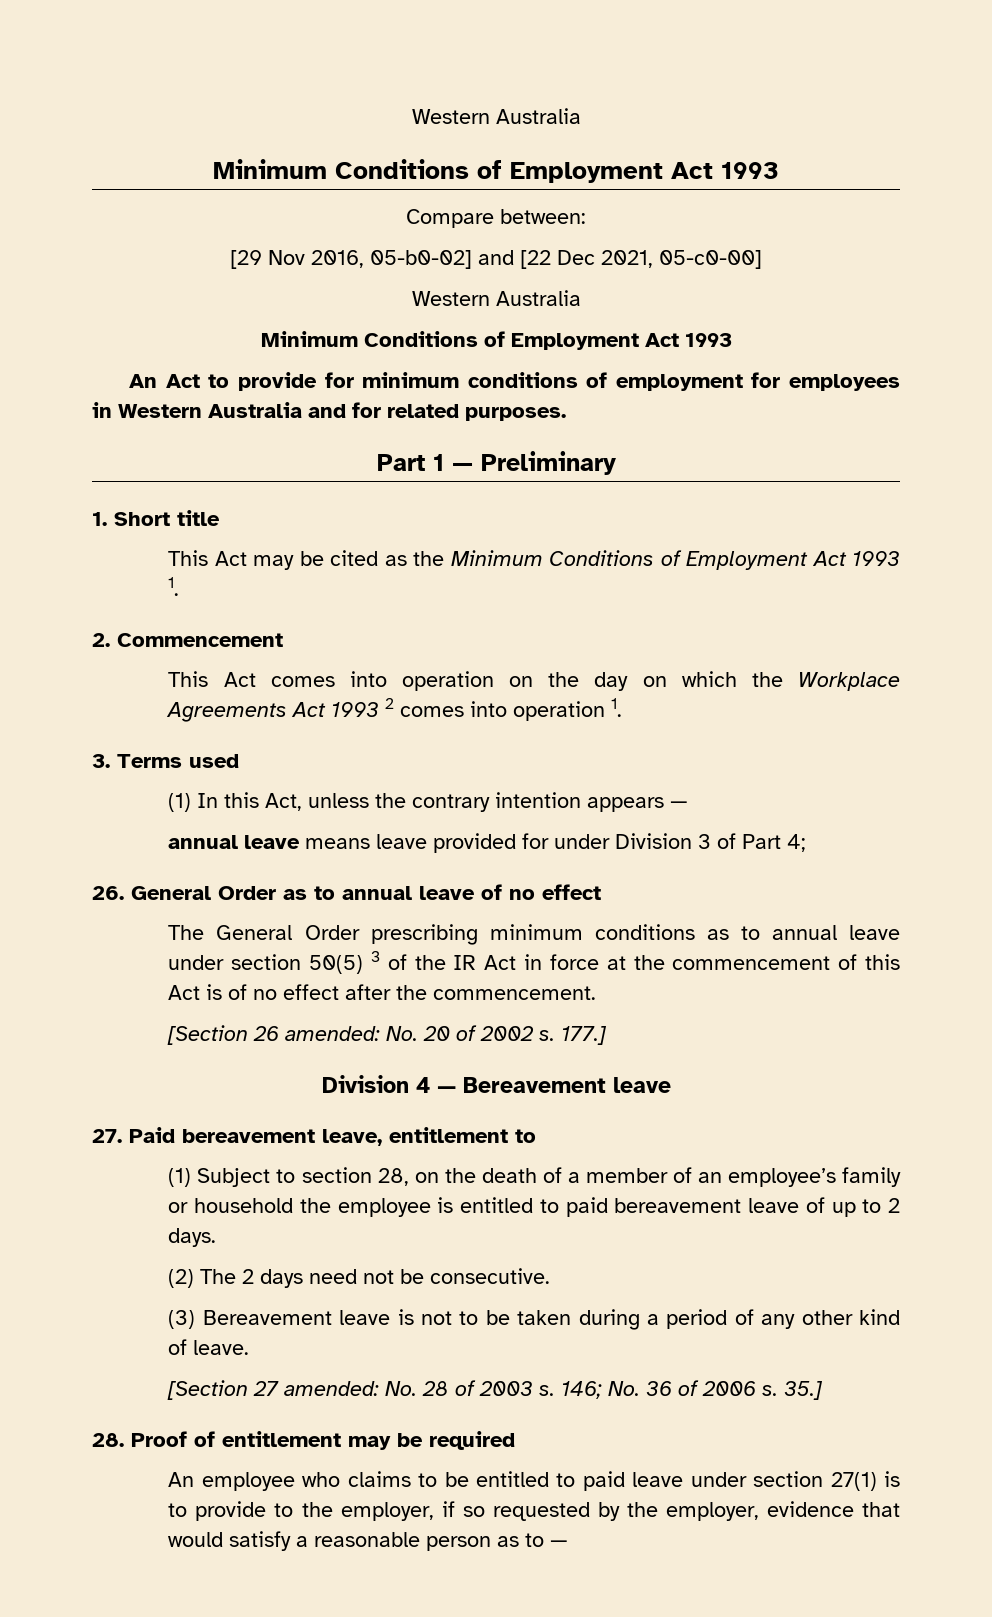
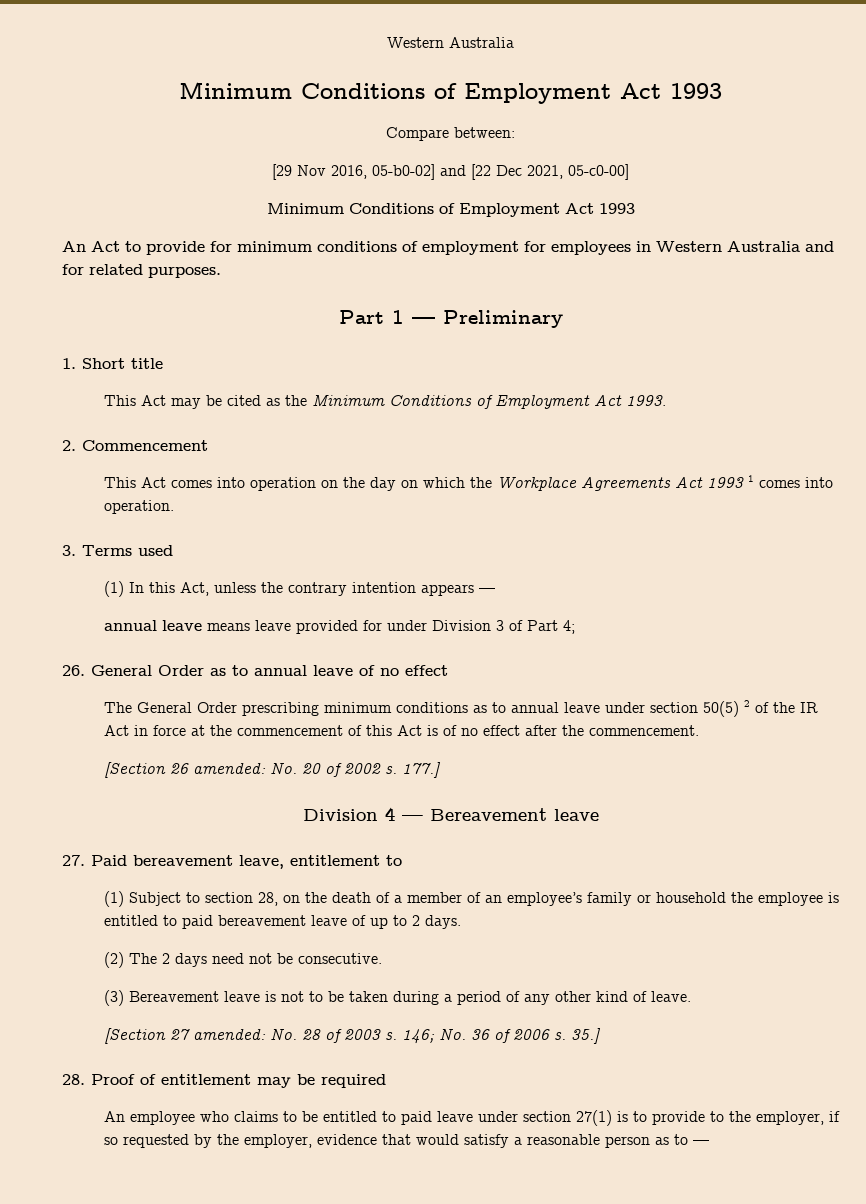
[411,290,581,306] // Western Australia -> (629, 172) none
[851,551,900,566] [168,577,180,596] 1993 1. -> [625,395,666,406] 1993.
[385,698,623,721] 2 comes into operation 1. -> [747,475,833,488] [103,500,174,514] 1 comes into operation.
[370,951,380,962] 3 -> [743,700,750,707] 2

